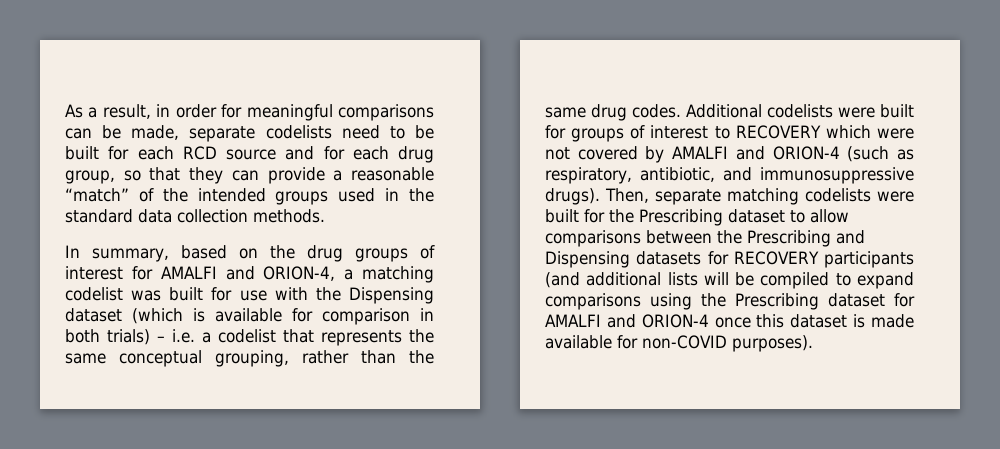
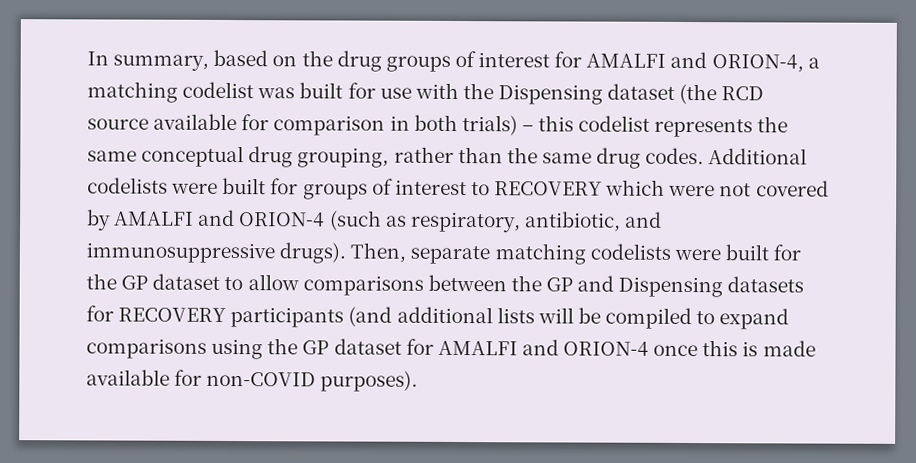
[65,104,434,121] [65,125,435,142] [65,146,434,163] [65,167,435,184] [65,188,434,205] [65,209,325,223] As a result, in order for meaningful comparisons can be made, separate codelists need to be built for each RCD source and for each drug group, so that they can provide a reasonable “match” of the intended groups used in the standard data collection methods. // -> (87, 58) none
[132,308,205,324] (which is -> [679,83,765,105] [87,118,149,130] (the RCD source
[172,329,314,343] i.e. a codelist that -> [538,115,651,132] this codelist
(202, 358) none -> [248,146,294,168] drug
[639,209,723,226] Prescribing -> [121,275,149,290] GP
[747,230,831,247] Prescribing -> [546,277,574,292] GP
[735,293,819,310] Prescribing -> [302,340,330,355] GP
[790,314,848,328] dataset -> (739, 348) none

